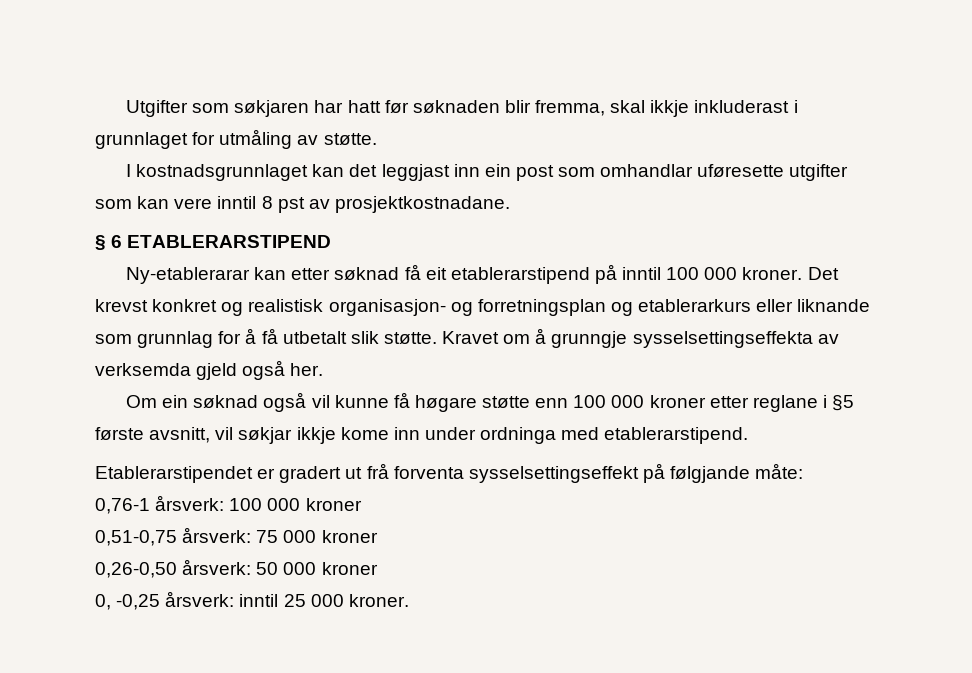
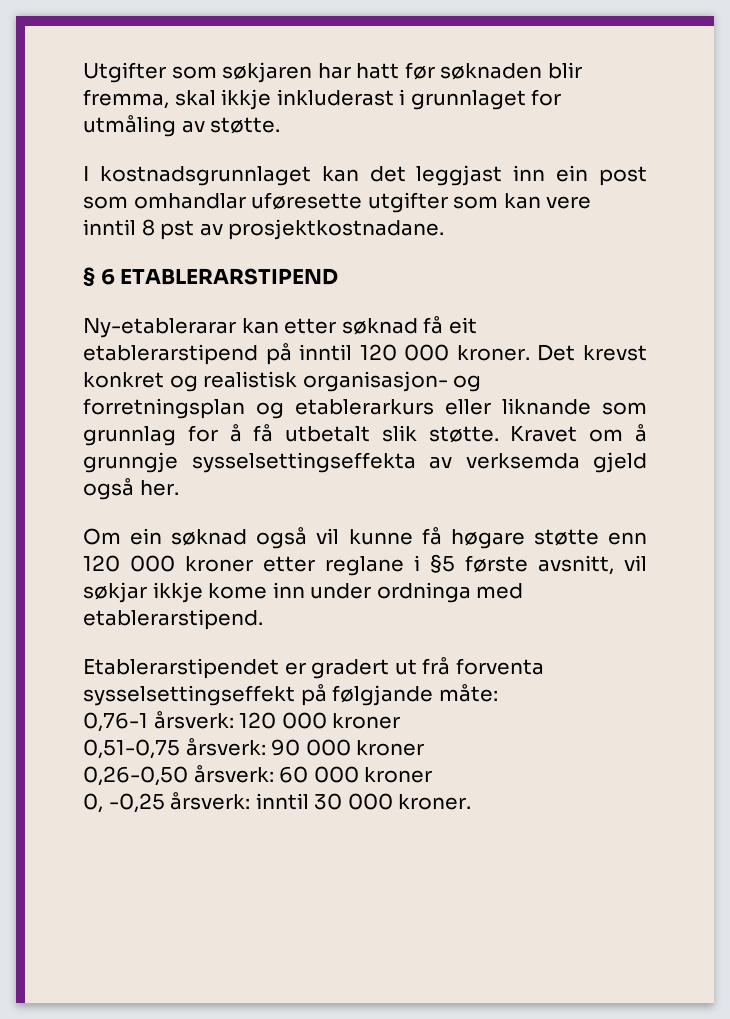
[666,267,700,280] 100 -> [359,344,397,361] 120
[573,395,607,408] 100 -> [83,555,120,572] 120
[229,498,263,511] 100 -> [239,712,277,729] 120
[256,530,279,543] 75 -> [271,739,301,756] 90
[256,562,279,575] 50 -> [279,766,309,783] 60
[283,594,306,607] 25 -> [314,793,343,810] 30

